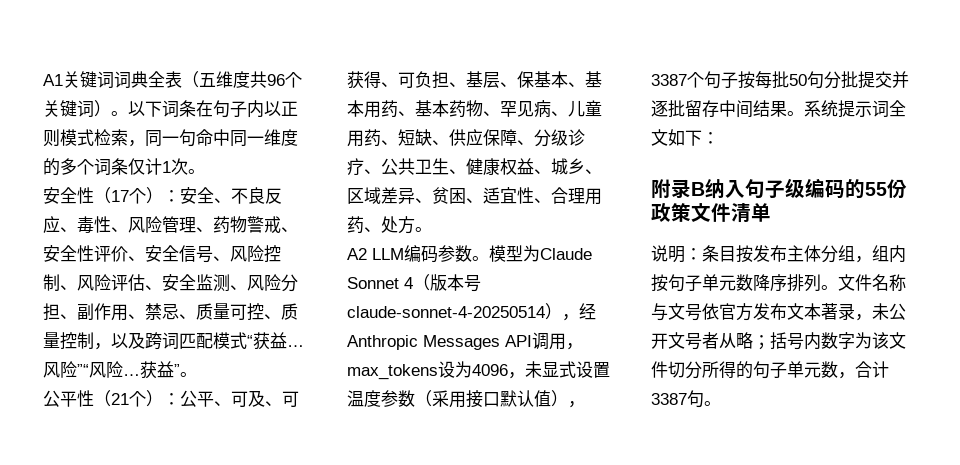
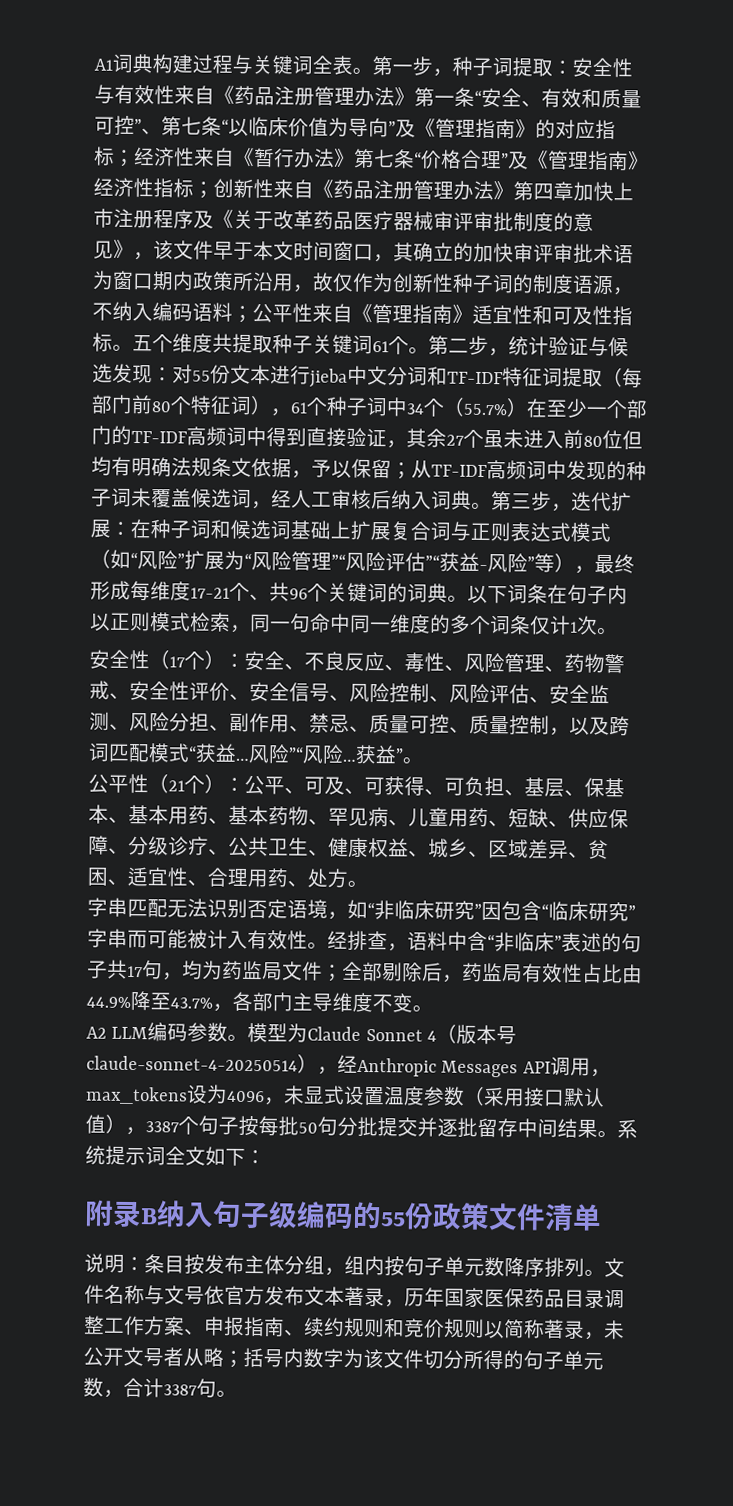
[63,71,250,88] 关键词词典全表（五维度 -> [112,53,633,78] [94,84,642,109] [94,115,616,140] [94,146,649,171] [93,177,634,202] [93,208,594,233] [93,239,634,264] [92,270,633,296] [92,301,633,326] [92,332,629,357] [92,363,643,389] [91,394,648,419] [91,425,643,450] [91,456,647,481] [91,487,632,512] [90,518,611,543] [90,549,635,574] [90,580,270,602] 词典构建过程与关键词全表。第一步，种子词提取：安全性与有效性来自《药品注册管理办法》第一条“安全、有效和质量可控”、第七条“以临床价值为导向”及《管理指南》的对应指标；经济性来自《暂行办法》第七条“价格合理”及《管理指南》经济性指标；创新性来自《药品注册管理办法》第四章加快上市注册程序及《关于改革药品医疗器械审评审批制度的意见》，该文件早于本文时间窗口，其确立的加快审评审批术语为窗口期内政策所沿用，故仅作为创新性种子词的制度语源，不纳入编码语料；公平性来自《管理指南》适宜性和可及性指标。五个维度共提取种子关键词61个。第二步，统计验证与候选发现：对55份文本进行jieba中文分词和TF-IDF特征词提取（每部门前80个特征词），61个种子词中34个（55.7%）在至少一个部门的TF-IDF高频词中得到直接验证，其余27个虽未进入前80位但均有明确法规条文依据，予以保留；从TF-IDF高频词中发现的种子词未覆盖候选词，经人工审核后纳入词典。第三步，迭代扩展：在种子词和候选词基础上扩展复合词与正则表达式模式（如“风险”扩展为“风险管理”“风险评估”“获益-风险”等），最终形成每维度17-21个、
[94,100,111,117] ） -> [387,583,448,603] 的词典
(432, 229) none -> [87,897,636,922] [87,928,642,953] [87,959,643,984] [86,990,433,1013] // 字串匹配无法识别否定语境，如“非临床研究”因包含“临床研究”字串而可能被计入有效性。经排查，语料中含“非临床”表述的句子共17句，均为药监局文件；全部剔除后，药监局有效性占比由44.9%降至43.7%，各部门主导维度不变。
(872, 317) none -> [404,1287,625,1309] [84,1315,605,1341] 历年国家医保药品目录调整工作方案、申报指南、续约规则和竞价规则以简称著录，

